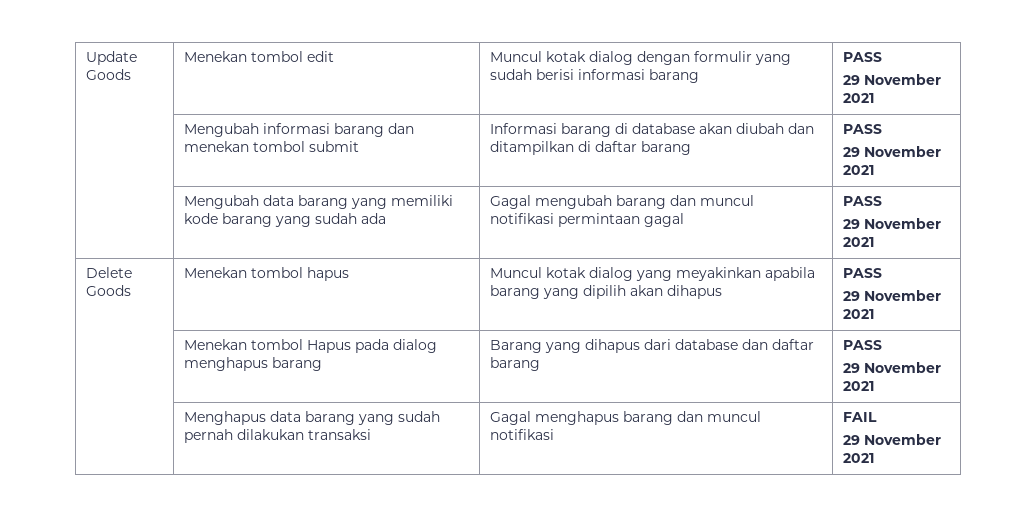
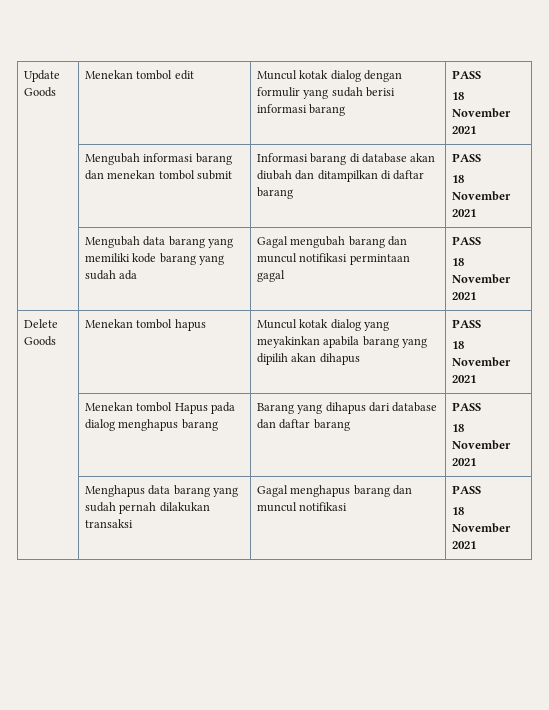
[843,75,861,85] 29 -> [451,92,464,100] 18
[843,147,861,157] 29 -> [451,175,464,183] 18
[843,219,861,229] 29 -> [451,258,464,266] 18
[843,291,861,301] 29 -> [451,341,464,349] 18
[843,363,861,373] 29 -> [451,424,464,432] 18
[843,412,878,422] [843,435,861,445] FAIL // 29 -> [451,485,481,494] [451,507,464,515] PASS // 18

